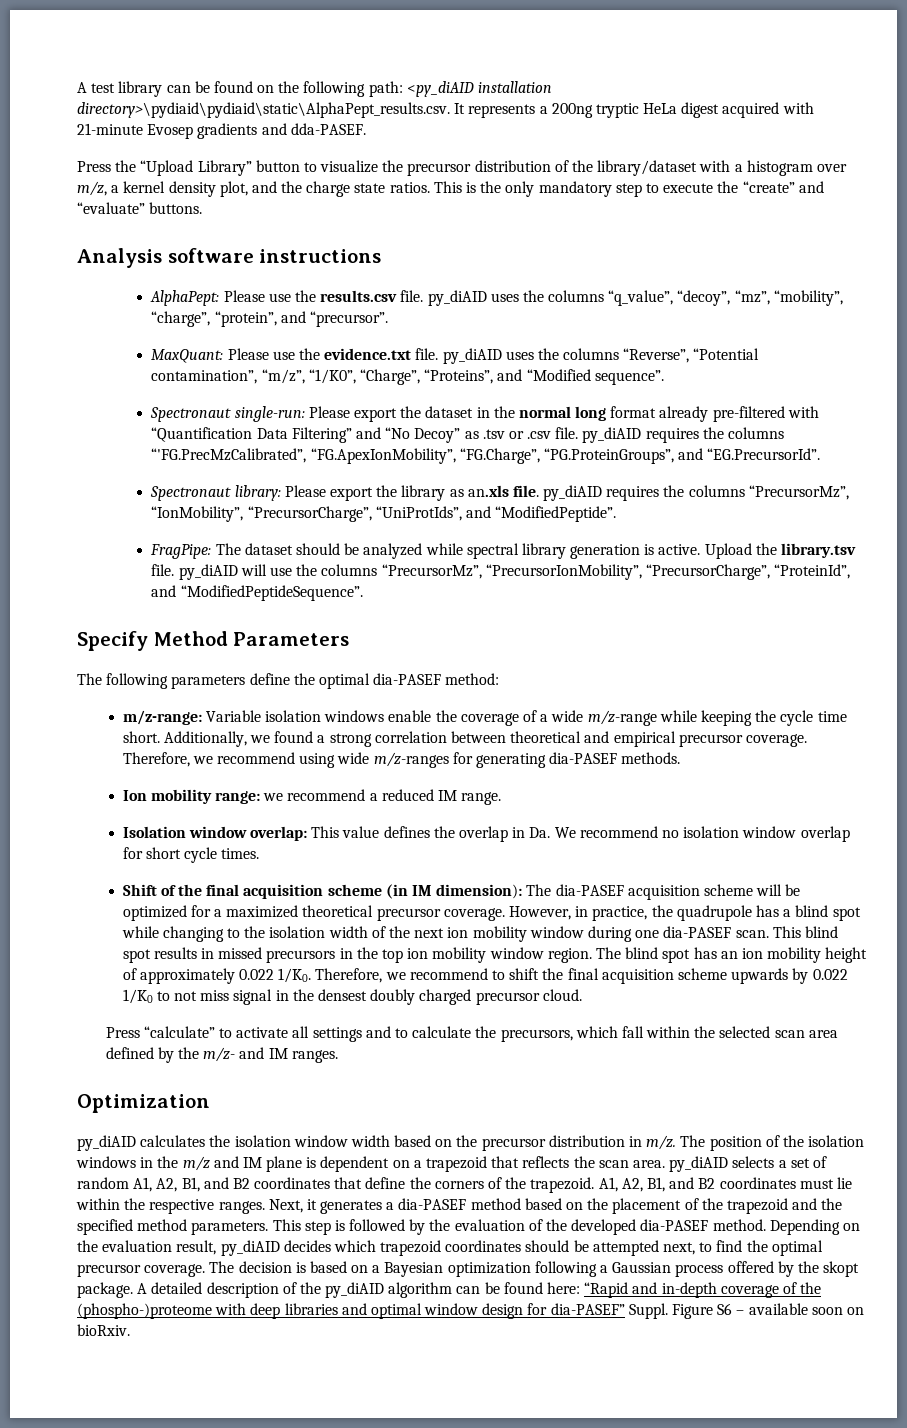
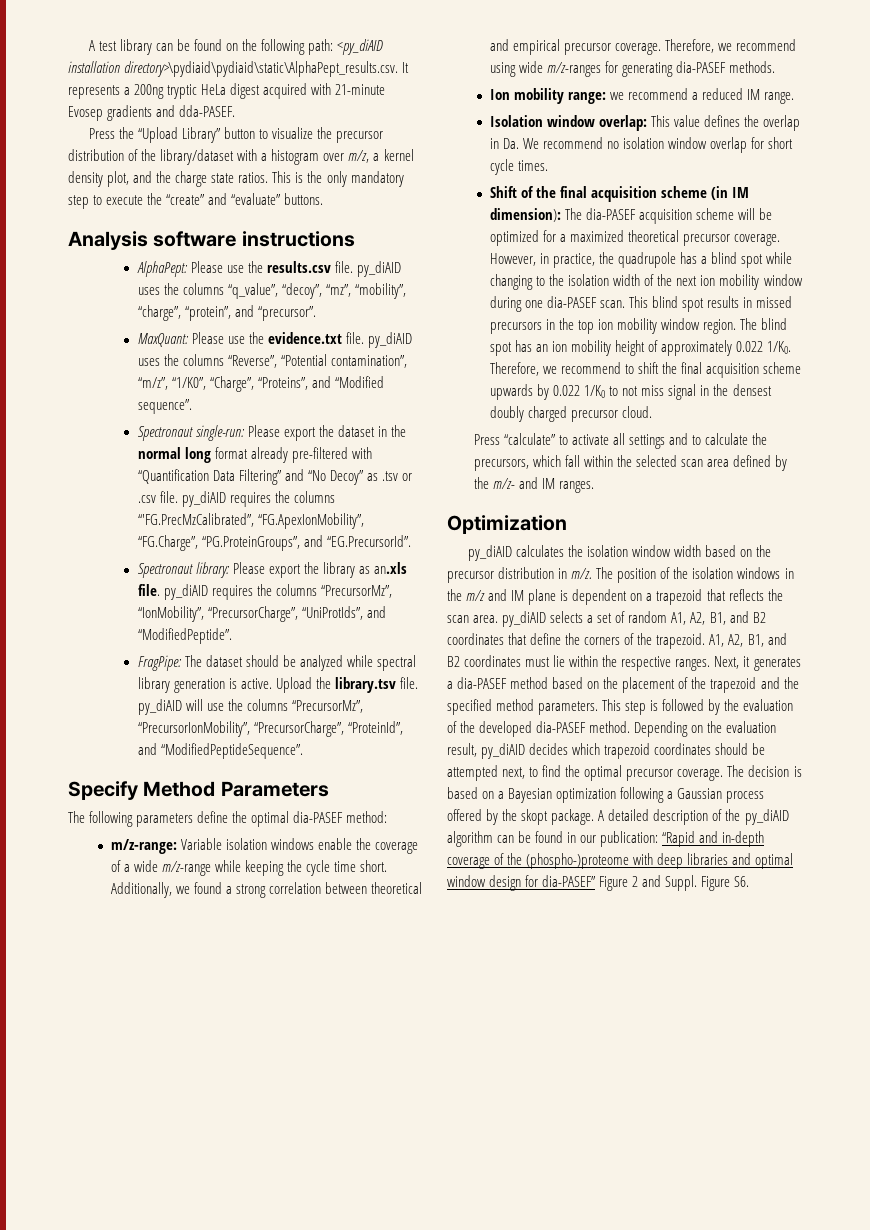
[547,1282,581,1294] here: -> [567,831,659,847] in our publication:
[628,1303,864,1319] [77,1324,130,1336] Suppl. Figure S6 – available soon on bioRxiv. -> [599,875,750,891] Figure 2 and Suppl. Figure S6.

